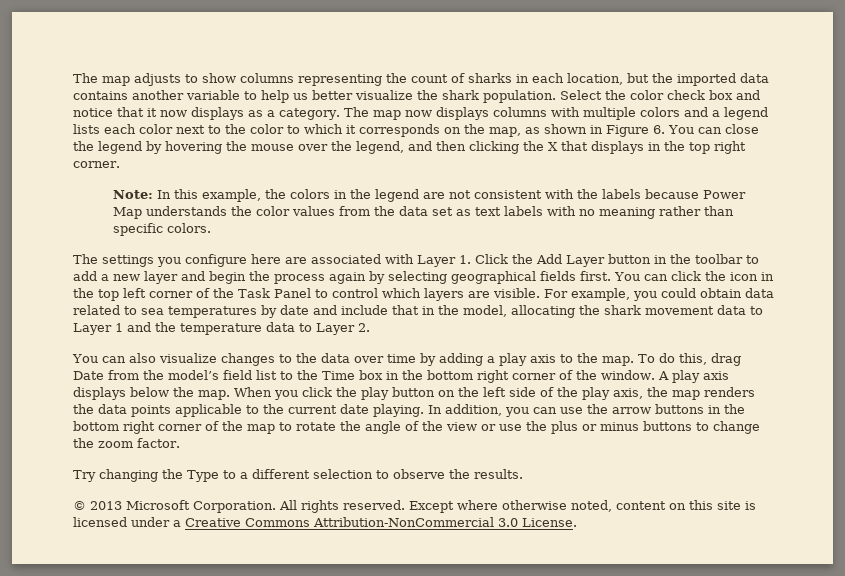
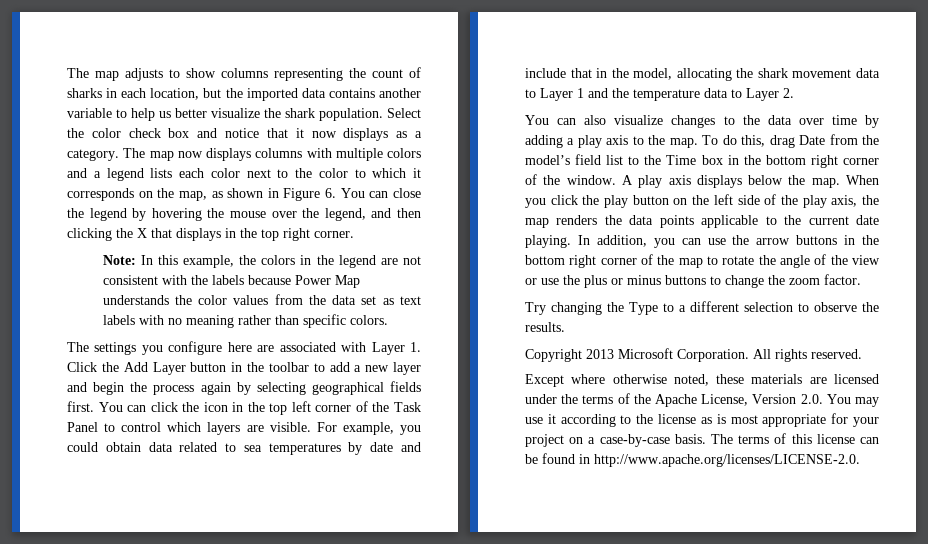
[73,501,86,510] © -> [525,349,582,362] Copyright
(405, 505) none -> (862, 354) //
[616,500,756,510] [73,517,577,527] content on this site is licensed under a Creative Commons Attribution-NonCommercial 3.0 License. -> [716,374,879,384] [525,393,879,407] [525,413,879,427] [525,433,879,447] [525,453,860,467] these materials are licensed under the terms of the Apache License, Version 2.0. You may use it according to the license as is most appropriate for your project on a case-by-case basis. The terms of this license can be found in http://www.apache.org/licenses/LICENSE-2.0.

